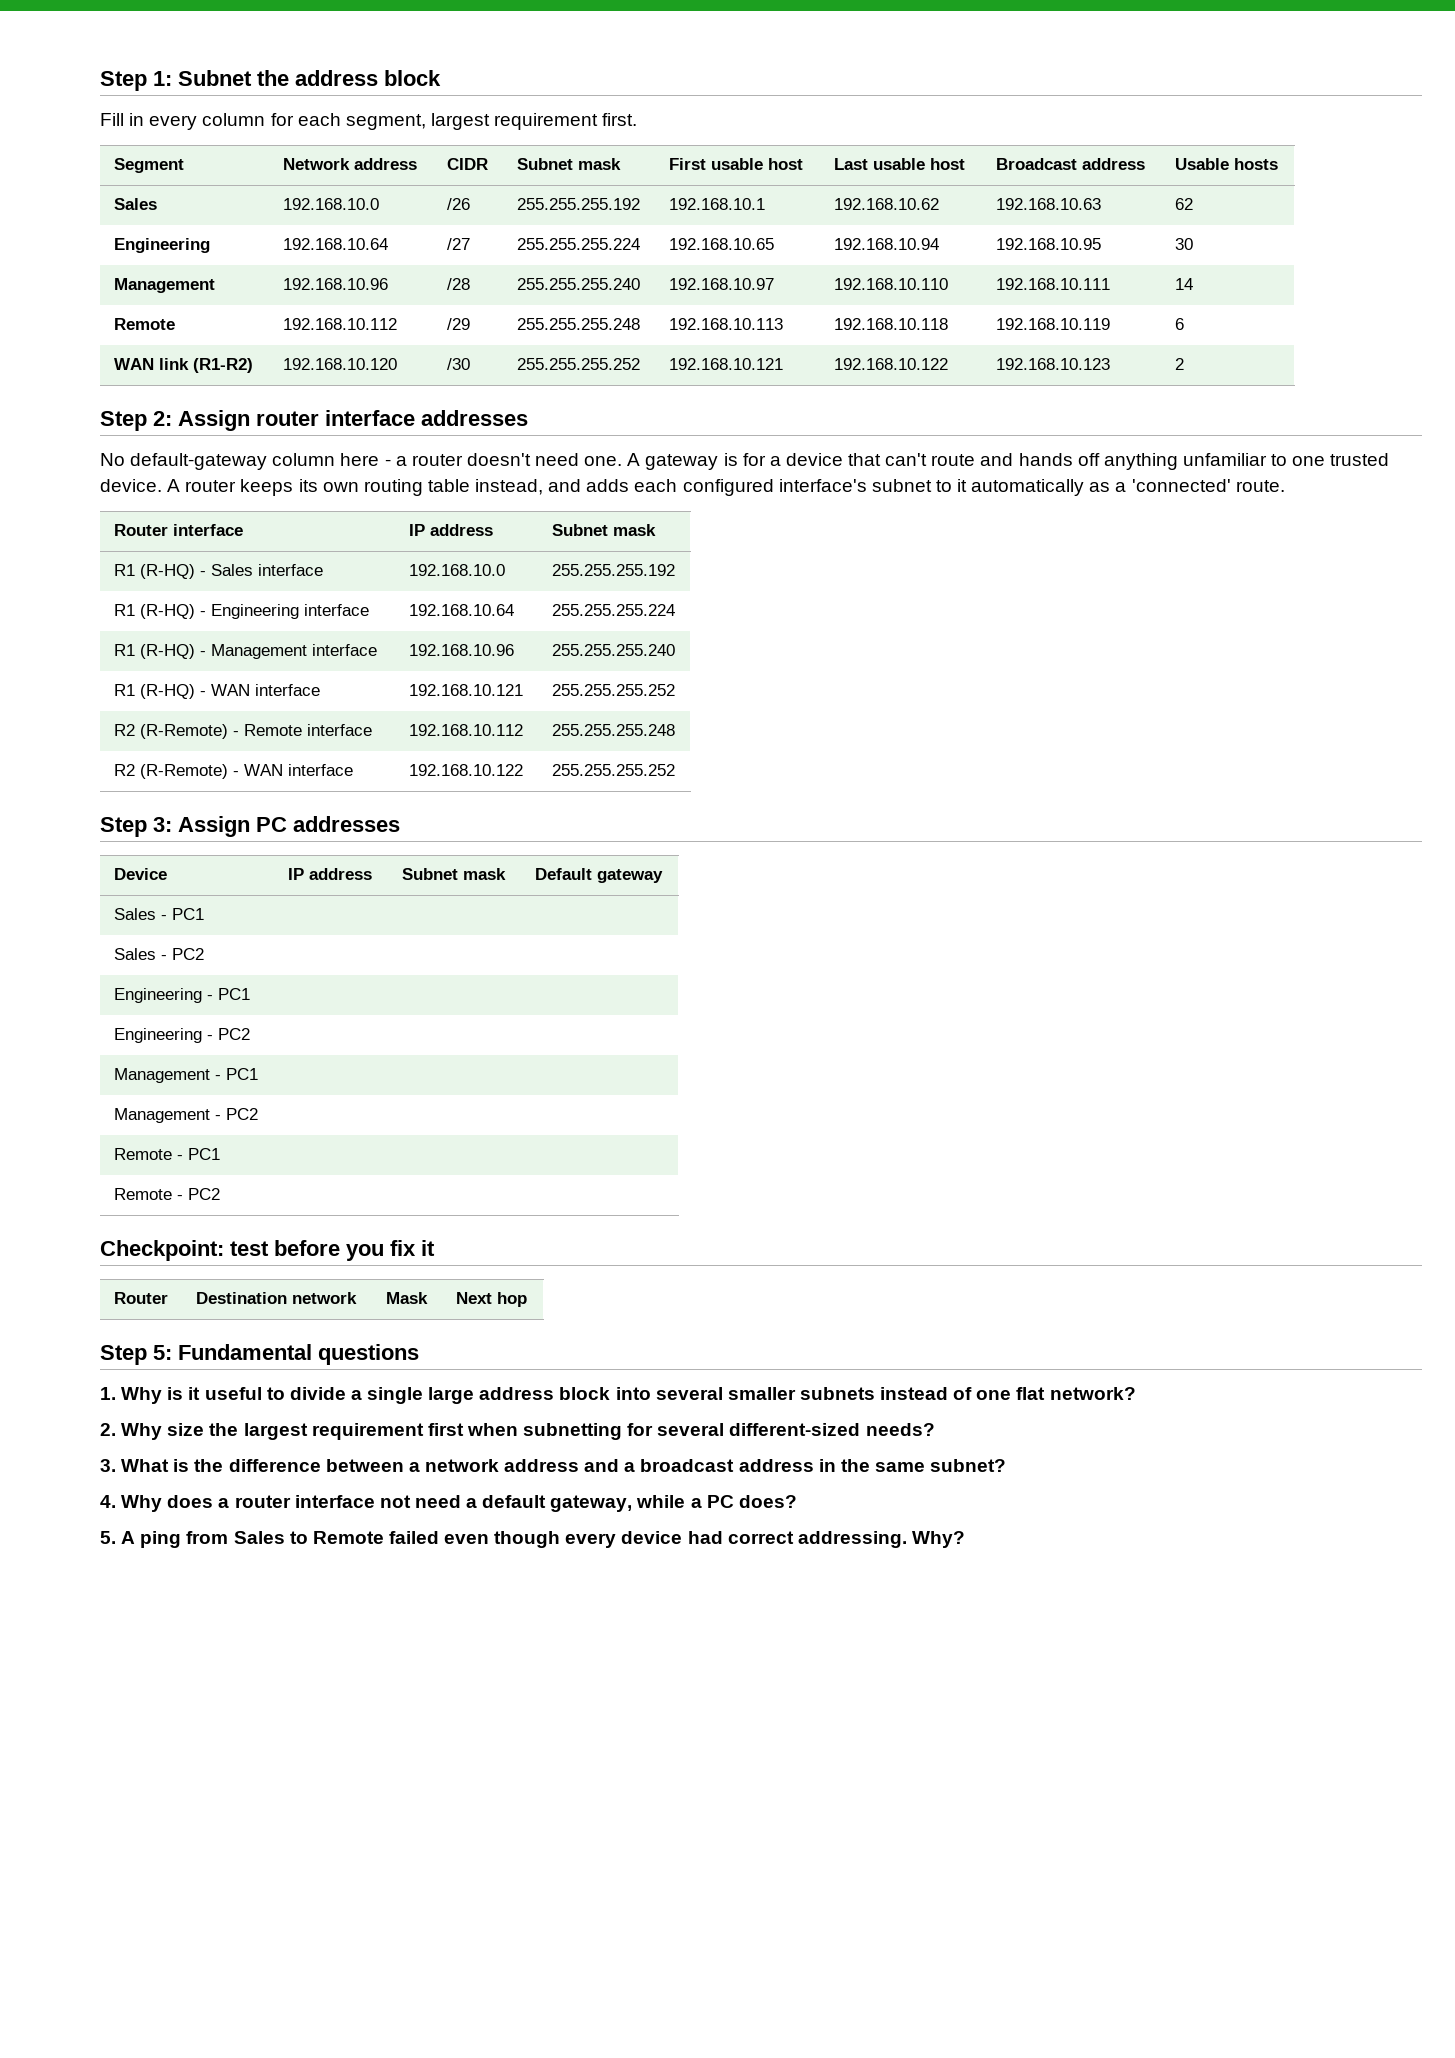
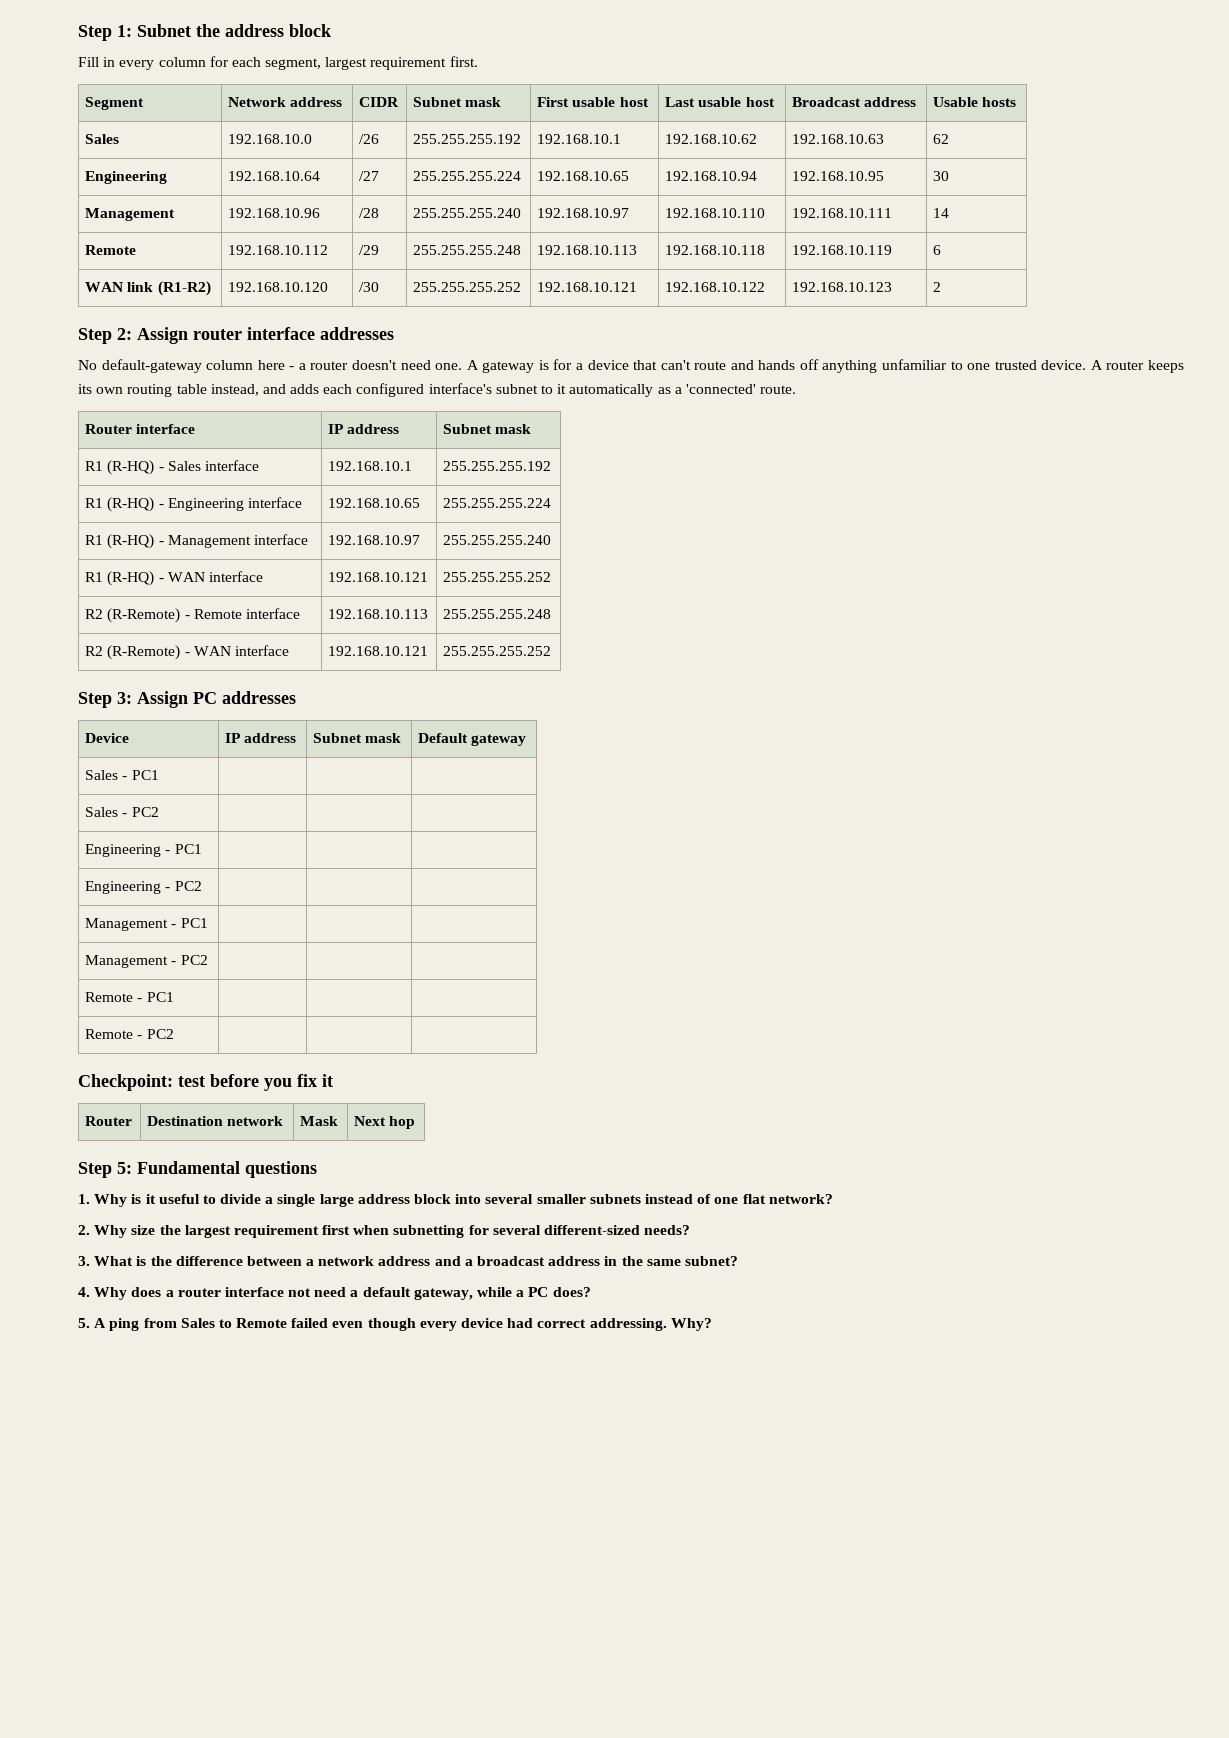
[408,564,505,576] 192.168.10.0 -> [328,461,413,471] 192.168.10.1
[408,604,514,616] 192.168.10.64 -> [328,498,421,508] 192.168.10.65
[408,644,514,656] 192.168.10.96 -> [328,535,421,545] 192.168.10.97
[408,724,523,736] 192.168.10.112 -> [328,609,429,619] 192.168.10.113
[408,764,523,776] 192.168.10.122 -> [328,646,429,656] 192.168.10.121

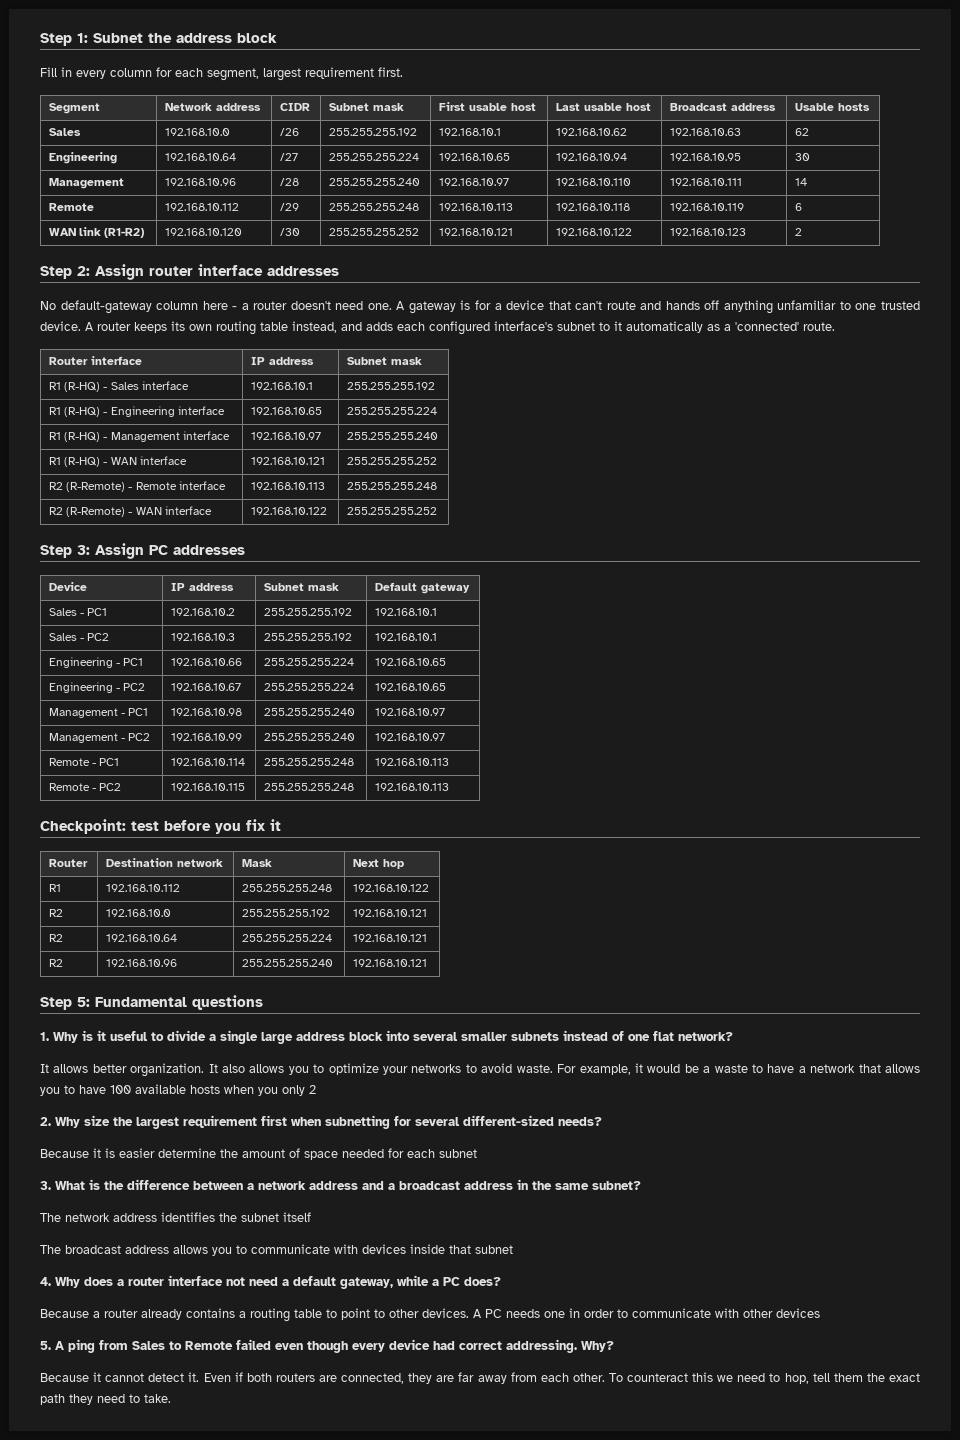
[328,646,429,656] 192.168.10.121 -> [251,507,328,515] 192.168.10.122
(159, 775) | | -> [171,608,236,616] [264,608,353,616] [375,608,438,616] 192.168.10.2 | 255.255.255.192 | 192.168.10.1
(159, 812) | | -> [171,633,236,641] [264,633,353,641] [375,633,438,641] 192.168.10.3 | 255.255.255.192 | 192.168.10.1
(202, 849) | | -> [171,658,243,666] [264,658,355,666] [375,658,447,666] 192.168.10.66 | 255.255.255.224 | 192.168.10.65
(202, 886) | | -> [171,683,242,691] [264,683,355,691] [375,683,447,691] 192.168.10.67 | 255.255.255.224 | 192.168.10.65
(208, 923) | | -> [171,708,243,716] [264,708,356,716] [375,708,446,716] 192.168.10.98 | 255.255.255.240 | 192.168.10.97
(208, 960) | | -> [171,733,243,741] [264,733,356,741] [375,733,446,741] 192.168.10.99 | 255.255.255.240 | 192.168.10.97
(174, 997) | | -> [171,758,246,766] [264,758,355,766] [375,758,450,766] 192.168.10.114 | 255.255.255.248 | 192.168.10.113
(174, 1034) | | -> [171,783,246,791] [264,783,355,791] [375,783,450,791] 192.168.10.115 | 255.255.255.248 | 192.168.10.113
(416, 1122) none -> [49,884,62,892] [106,884,181,892] [242,884,333,892] [353,884,430,892] [49,909,64,917] [106,909,172,917] [242,909,331,917] [353,909,428,917] [49,934,64,942] [106,934,178,942] [242,934,333,942] [353,934,428,942] [49,959,64,967] [106,959,178,967] [242,959,334,967] [353,959,428,967] // R1 | 192.168.10.112 | 255.255.255.248 | 192.168.10.122 // R2 | 192.168.10.0 | 255.255.255.192 | 192.168.10.121 // R2 | 192.168.10.64 | 255.255.255.224 | 192.168.10.121 // R2 | 192.168.10.96 | 255.255.255.240 | 192.168.10.121
(833, 1199) none -> [40,1063,920,1077] [40,1084,316,1096] // It allows better organization. It also allows you to optimize your networks to avoid waste. For example, it would be a waste to have a network that allows you to have 100 available hosts when you only 2
(691, 1230) none -> [40,1148,477,1160] // Because it is easier determine the amount of space needed for each subnet
(738, 1261) none -> [40,1212,311,1222] [40,1244,513,1256] // The network address identifies the subnet itself // The broadcast address allows you to communicate with devices inside that subnet
(591, 1292) none -> [40,1308,820,1322] // Because a router already contains a routing table to point to other devices. A PC needs one in order to communicate with other devices
(712, 1324) none -> [40,1372,921,1384] [40,1394,171,1405] // Because it cannot detect it. Even if both routers are connected, they are far away from each other. To counteract this we need to hop, tell them the exact path they need to take.

